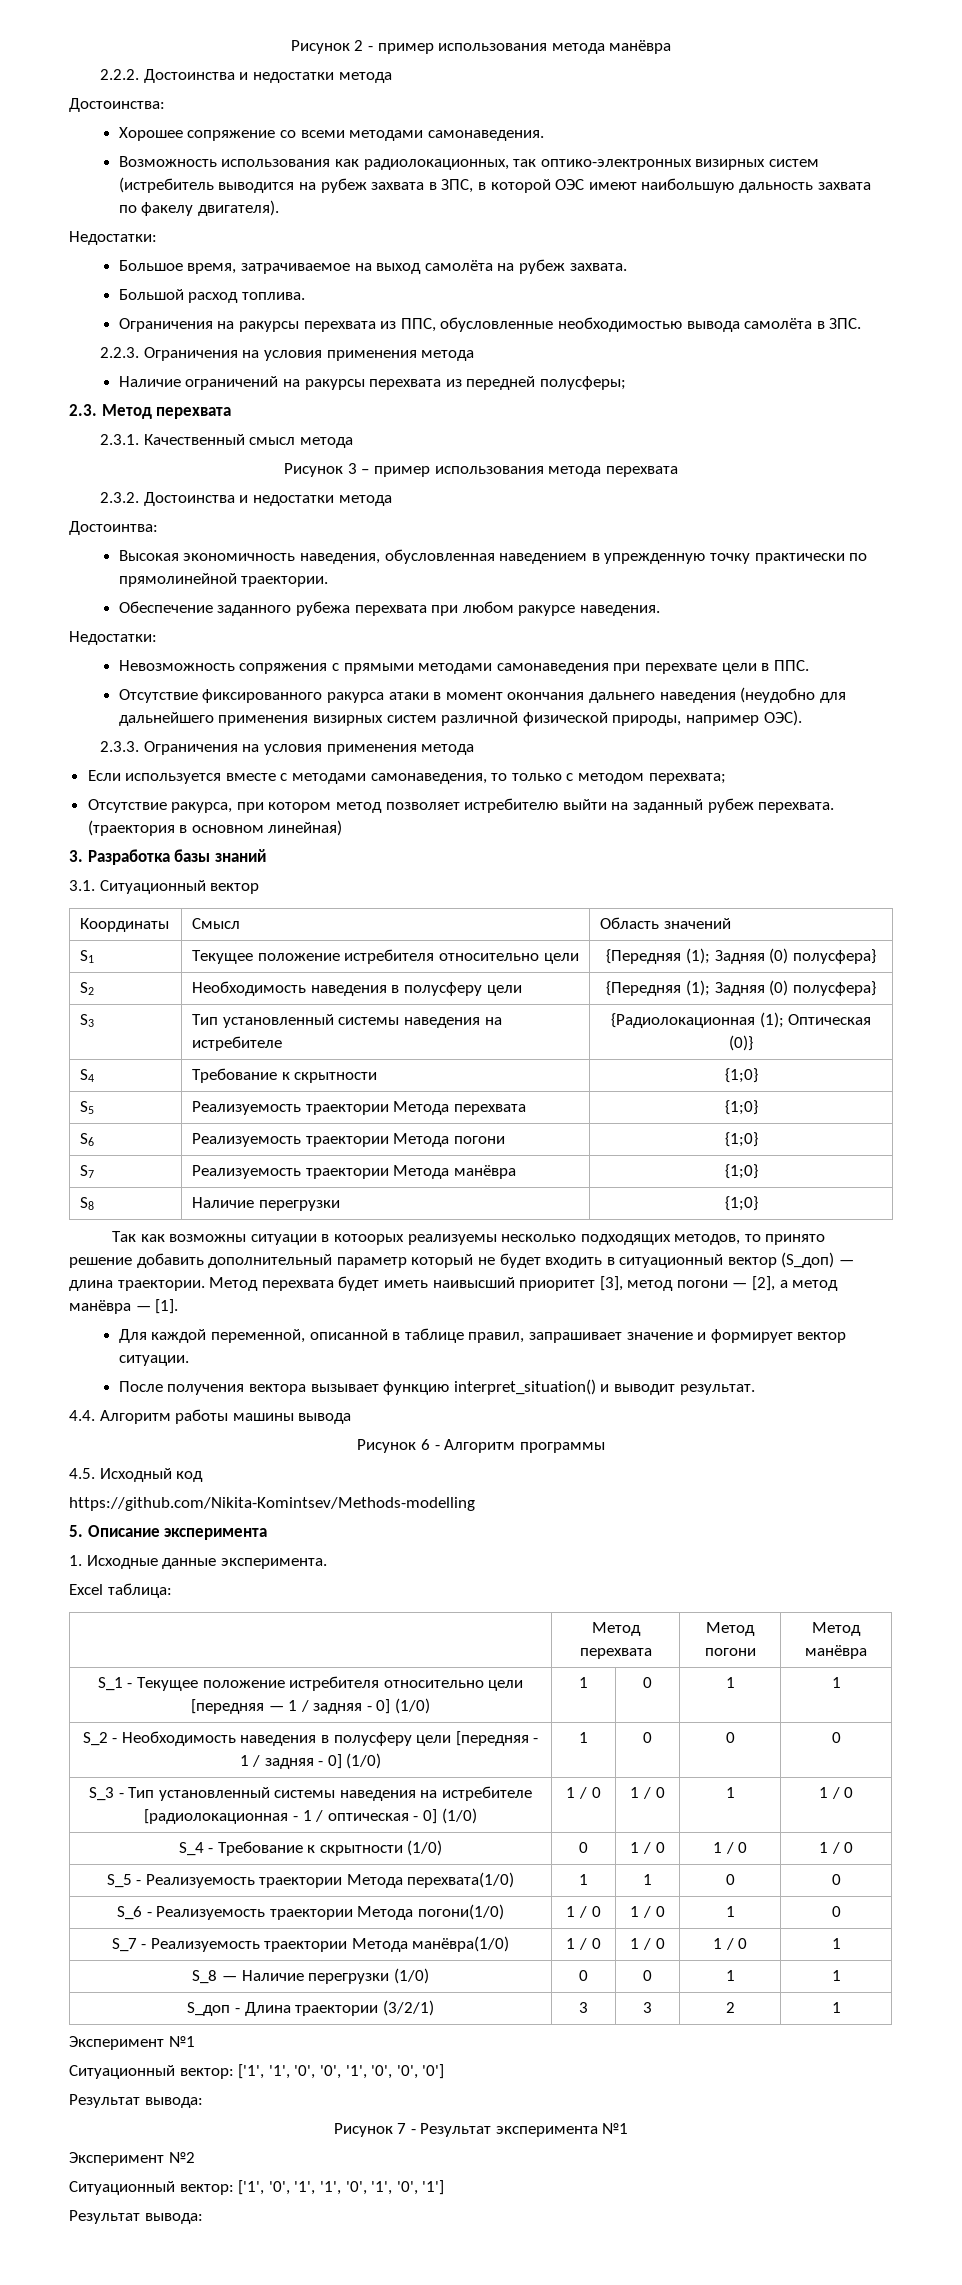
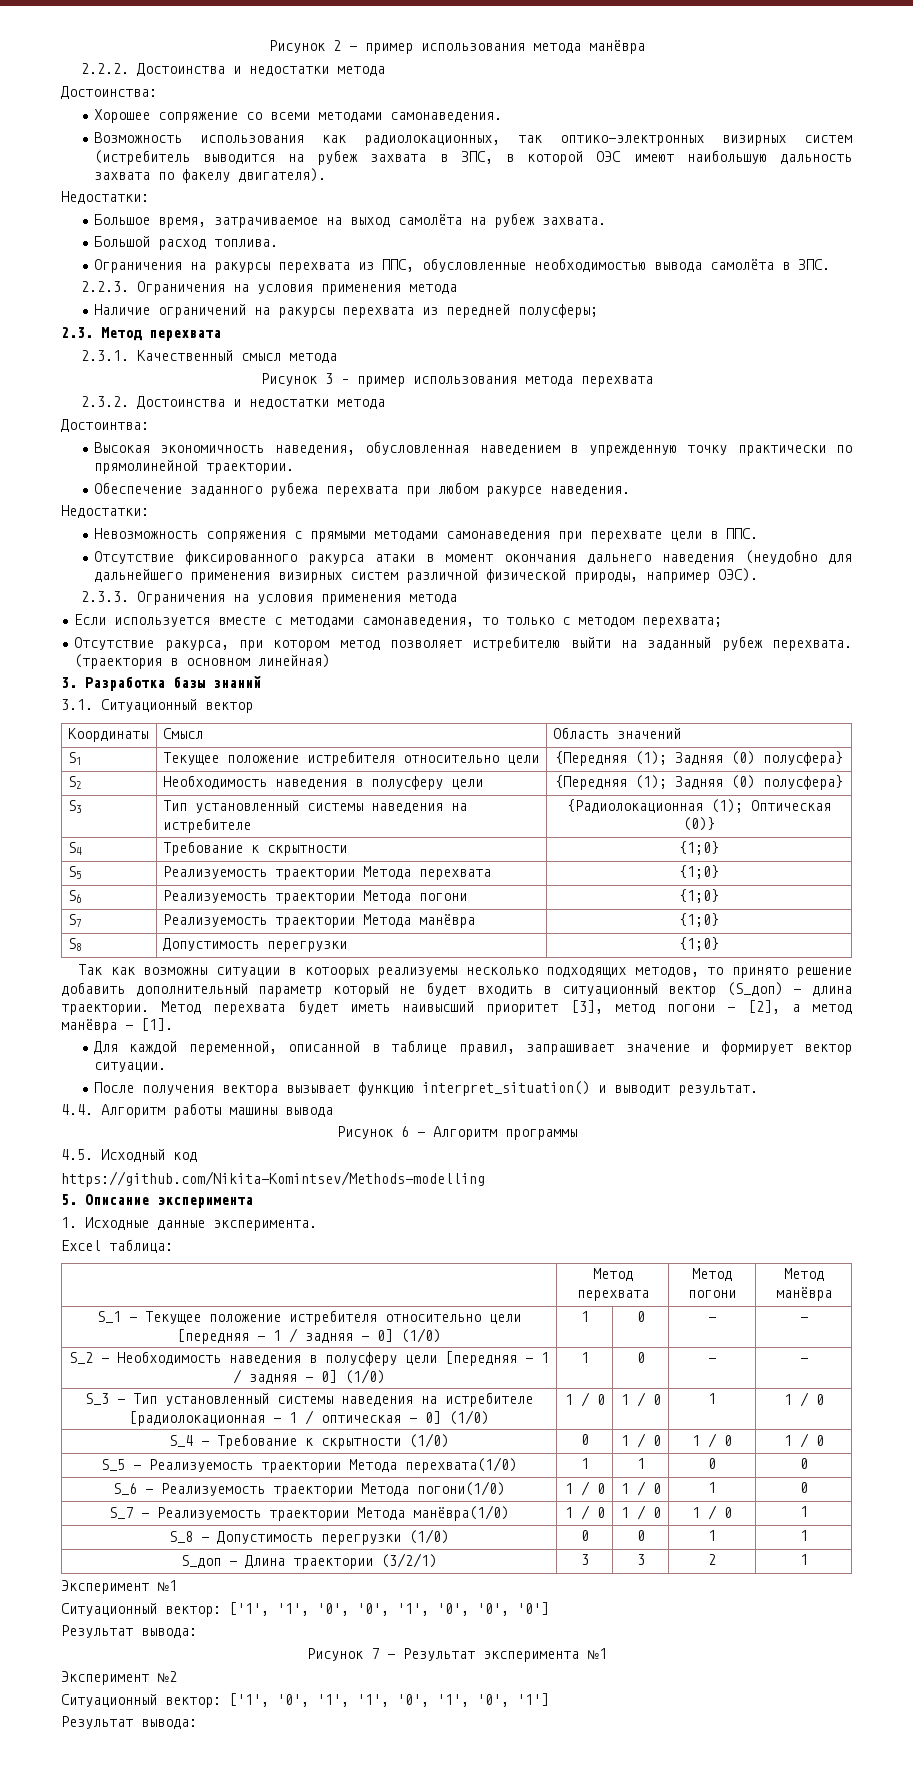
[192,1197,255,1208] Наличие -> [163,938,260,951] Допустимость
[725,1677,735,1688] [831,1677,841,1688] 1 | 1 -> [708,1317,716,1322] [799,1317,808,1322] - | -
[725,1732,735,1743] [831,1732,841,1743] 0 | 0 -> [708,1358,716,1363] [799,1358,808,1363] - | -
[241,1970,304,1981] Наличие -> [217,1531,313,1544] Допустимость

